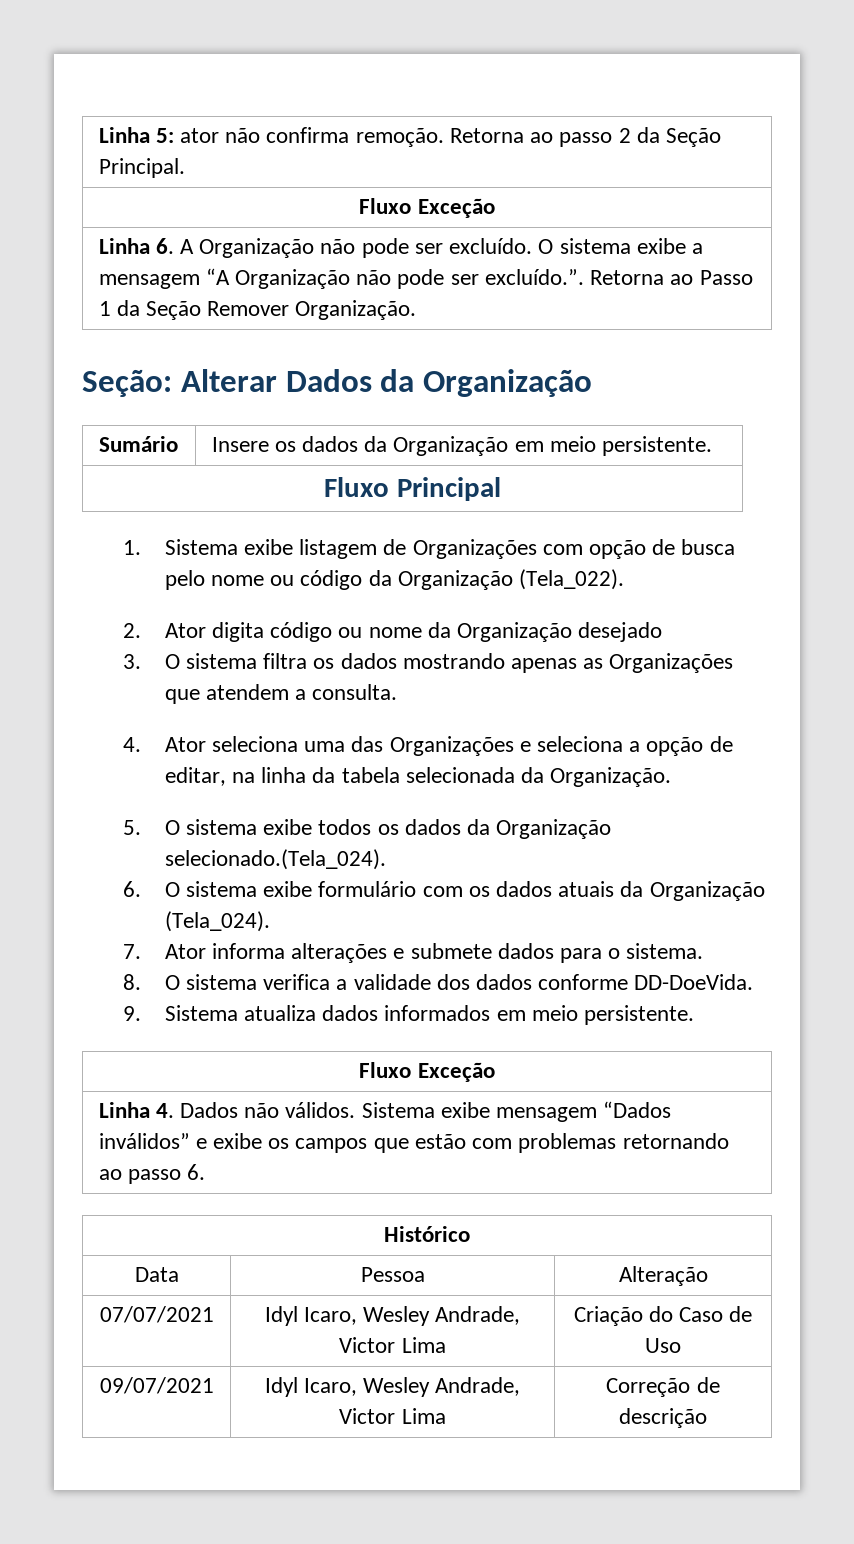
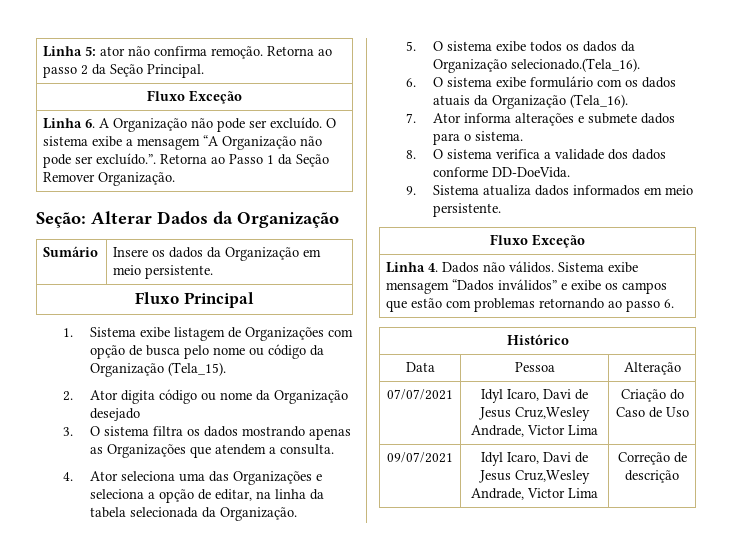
[518,569,624,590] (Tela_022). -> [167,362,226,376] (Tela_15).
[164,849,386,870] selecionado.(Tela_024). -> [510,58,640,72] selecionado.(Tela_16).
[164,911,270,932] (Tela_024). -> [569,94,628,108] (Tela_16).
[363,1306,431,1326] Wesley -> [543,389,588,400] [479,407,590,421] Davi de Jesus Cruz,Wesley
[363,1377,431,1397] Wesley -> [543,452,588,463] [479,470,590,484] Davi de Jesus Cruz,Wesley

